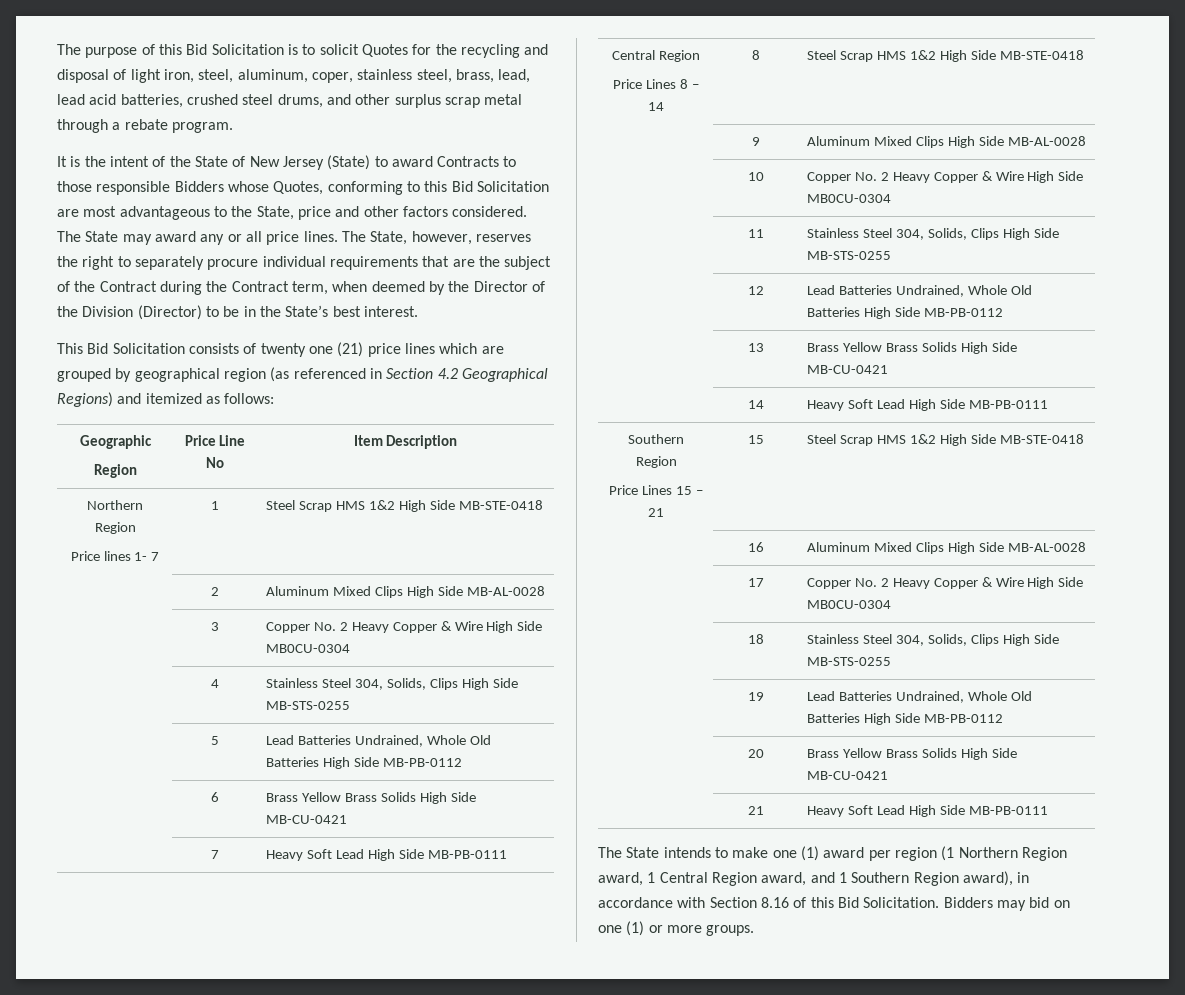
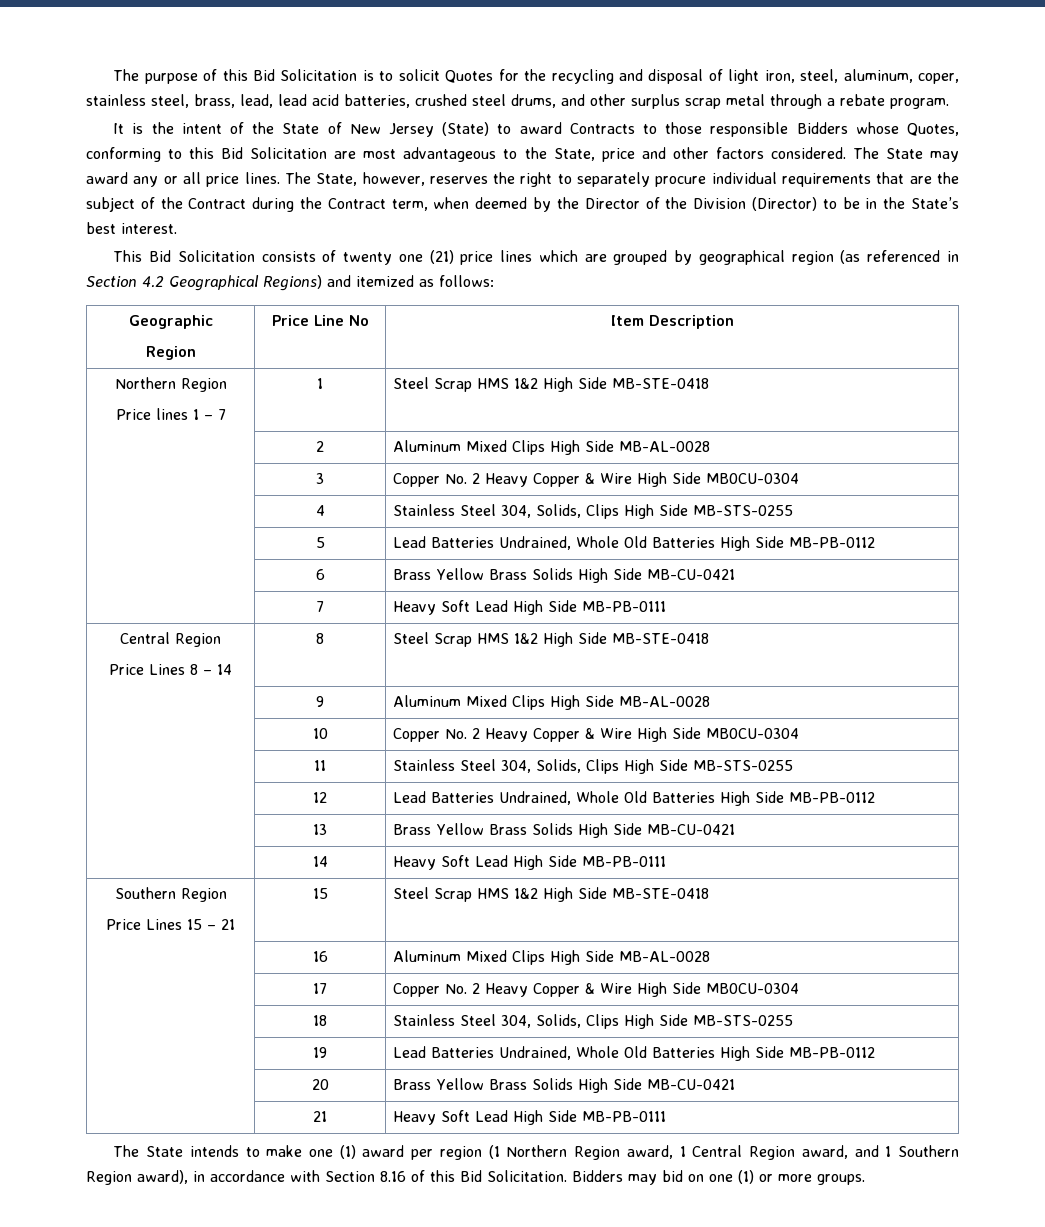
[134,552,148,561] 1- -> [192,409,213,420] 1 –

